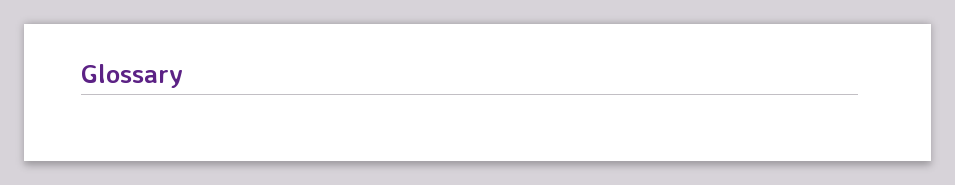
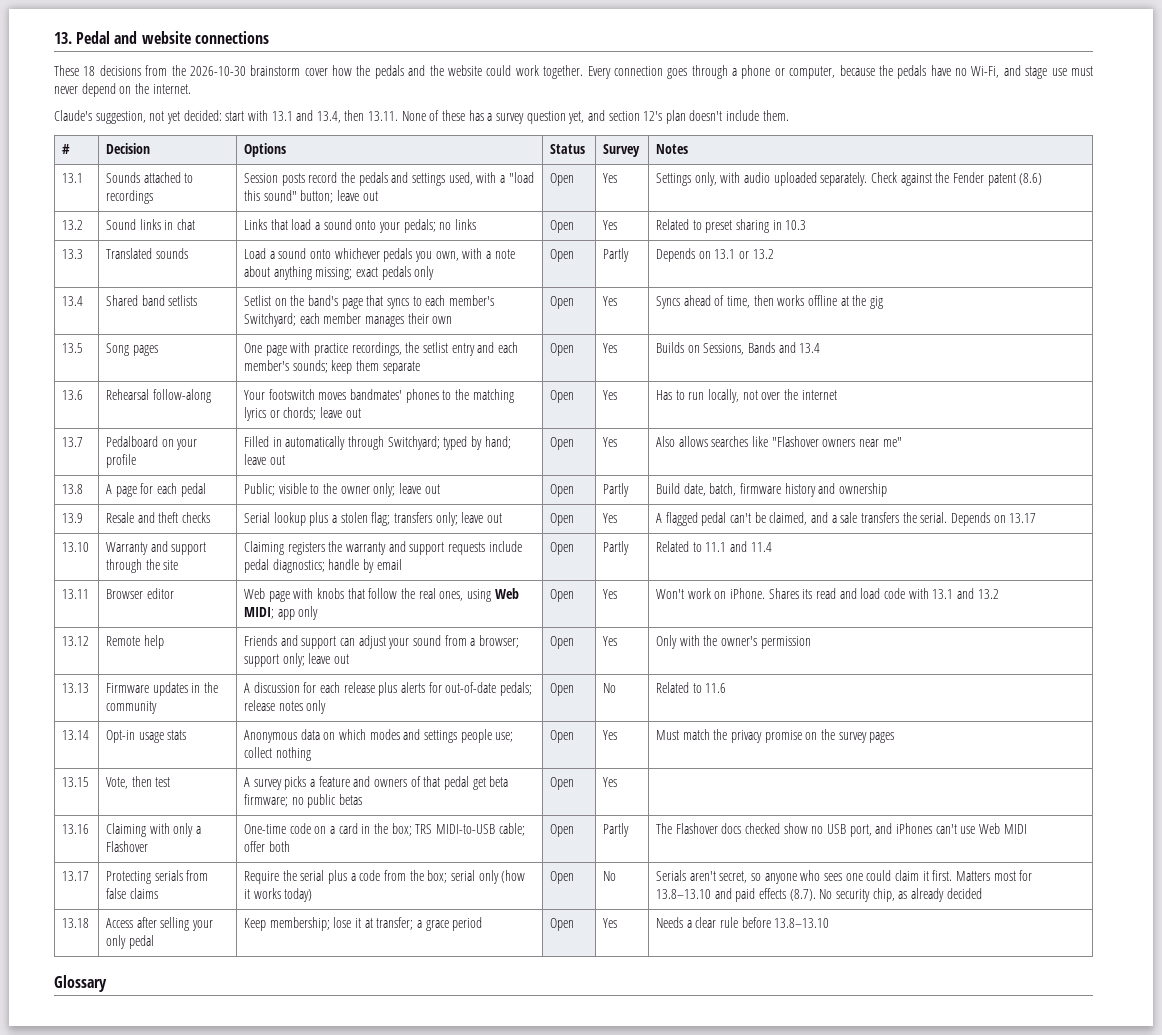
(81, 76) none -> [54,31,269,44] [54,65,1093,79] [54,83,191,97] [54,110,789,124] [62,144,71,154] [106,143,151,154] [244,143,287,157] [550,144,586,154] [603,144,641,157] [656,144,689,154] [62,173,84,183] [106,172,194,183] [106,190,154,204] [244,172,534,186] [244,190,378,203] [550,173,575,186] [603,173,618,183] [656,172,1043,186] [62,220,84,230] [106,219,196,230] [244,219,476,233] [550,220,575,233] [603,220,618,230] [656,219,807,233] [62,249,84,259] [106,248,188,259] [244,248,515,262] [244,266,435,280] [550,249,575,262] [603,248,630,262] [656,248,774,262] [62,296,84,306] [106,295,198,306] [244,295,494,309] [244,313,453,327] [550,296,575,309] [603,296,618,306] [656,295,883,309] [62,343,84,353] [106,343,158,356] [244,342,518,356] [244,360,420,374] [550,343,575,356] [603,343,618,353] [656,342,821,355] [62,390,84,400] [106,389,211,403] [244,389,514,403] [244,407,361,421] [550,390,575,403] [603,390,618,400] [656,389,837,403] [62,437,84,447] [106,436,198,450] [106,454,137,468] [244,436,511,450] [244,454,285,465] [550,437,575,450] [603,437,618,447] [656,436,902,447] [62,484,84,494] [106,483,206,497] [244,483,440,497] [550,484,575,497] [603,483,630,497] [656,483,888,497] [62,513,84,523] [106,512,211,523] [244,512,502,526] [550,513,575,526] [603,513,618,523] [656,512,1037,526] [62,542,90,552] [106,541,207,555] [106,559,179,573] [244,541,522,555] [244,559,402,573] [550,542,575,555] [603,541,630,555] [656,541,772,552] [62,589,90,599] [106,588,174,599] [244,588,519,602] [244,606,319,620] [550,589,575,602] [603,589,618,599] [656,588,999,599] [62,636,90,646] [106,635,164,649] [244,635,519,649] [244,653,350,667] [550,636,575,649] [603,636,618,646] [656,635,811,649] [62,683,90,693] [106,682,219,696] [106,701,158,714] [244,682,532,696] [244,700,327,714] [550,683,575,696] [603,683,617,693] [656,682,727,693] [62,730,90,740] [106,730,187,743] [244,729,514,743] [244,747,311,761] [550,730,575,743] [603,730,618,740] [656,729,895,743] [62,777,90,787] [106,776,171,789] [244,776,509,790] [244,794,363,808] [550,777,575,790] [603,777,618,787] [62,824,90,834] [106,823,202,837] [106,841,149,852] [244,823,525,836] [244,841,290,852] [550,824,575,837] [603,823,630,837] [656,823,1027,837] [62,871,90,881] [106,870,209,884] [106,888,158,899] [244,870,526,884] [244,888,313,902] [550,871,575,884] [603,871,617,881] [656,870,1033,884] [656,888,982,902] [62,918,90,928] [106,917,214,931] [106,935,154,949] [244,917,483,931] [550,918,575,931] [603,918,618,928] [656,917,830,928] 13. Pedal and website connections // These 18 decisions from the 2026-10-30 brainstorm cover how the pedals and the website could work together. Every connection goes through a phone or computer, because the pedals have no Wi-Fi, and stage use must never depend on the internet. // Claude's suggestion, not yet decided: start with 13.1 and 13.4, then 13.11. None of these has a survey question yet, and section 12's plan doesn't include them. // # | Decision | Options | Status | Survey | Notes // 13.1 | Sounds attached to recordings | Session posts record the pedals and settings used, with a "load this sound" button; leave out | Open | Yes | Settings only, with audio uploaded separately. Check against the Fender patent (8.6) // 13.2 | Sound links in chat | Links that load a sound onto your pedals; no links | Open | Yes | Related to preset sharing in 10.3 // 13.3 | Translated sounds | Load a sound onto whichever pedals you own, with a note about anything missing; exact pedals only | Open | Partly | Depends on 13.1 or 13.2 // 13.4 | Shared band setlists | Setlist on the band's page that syncs to each member's Switchyard; each member manages their own | Open | Yes | Syncs ahead of time, then works offline at the gig // 13.5 | Song pages | One page with practice recordings, the setlist entry and each member's sounds; keep them separate | Open | Yes | Builds on Sessions, Bands and 13.4 // 13.6 | Rehearsal follow-along | Your footswitch moves bandmates' phones to the matching lyrics or chords; leave out | Open | Yes | Has to run locally, not over the internet // 13.7 | Pedalboard on your profile | Filled in automatically through Switchyard; typed by hand; leave out | Open | Yes | Also allows searches like "Flashover owners near me" // 13.8 | A page for each pedal | Public; visible to the owner only; leave out | Open | Partly | Build date, batch, firmware history and ownership // 13.9 | Resale and theft checks | Serial lookup plus a stolen flag; transfers only; leave out | Open | Yes | A flagged pedal can't be claimed, and a sale transfers the serial. Depends on 13.17 // 13.10 | Warranty and support through the site | Claiming registers the warranty and support requests include pedal diagnostics; handle by email | Open | Partly | Related to 11.1 and 11.4 // 13.11 | Browser editor | Web page with knobs that follow the real ones, using Web MIDI; app only | Open | Yes | Won't work on iPhone. Shares its read and load code with 13.1 and 13.2 // 13.12 | Remote help | Friends and support can adjust your sound from a browser; support only; leave out | Open | Yes | Only with the owner's permission // 13.13 | Firmware updates in the community | A discussion for each release plus alerts for out-of-date pedals; release notes only | Open | No | Related to 11.6 // 13.14 | Opt-in usage stats | Anonymous data on which modes and settings people use; collect nothing | Open | Yes | Must match the privacy promise on the survey pages // 13.15 | Vote, then test | A survey picks a feature and owners of that pedal get beta firmware; no public betas | Open | Yes | // 13.16 | Claiming with only a Flashover | One-time code on a card in the box; TRS MIDI-to-USB cable; offer both | Open | Partly | The Flashover docs checked show no USB port, and iPhones can't use Web MIDI // 13.17 | Protecting serials from false claims | Require the serial plus a code from the box; serial only (how it works today) | Open | No | Serials aren't secret, so anyone who sees one could claim it first. Matters most for 13.8–13.10 and paid effects (8.7). No security chip, as already decided // 13.18 | Access after selling your only pedal | Keep membership; lose it at transfer; a grace period | Open | Yes | Needs a clear rule before 13.8–13.10 //

